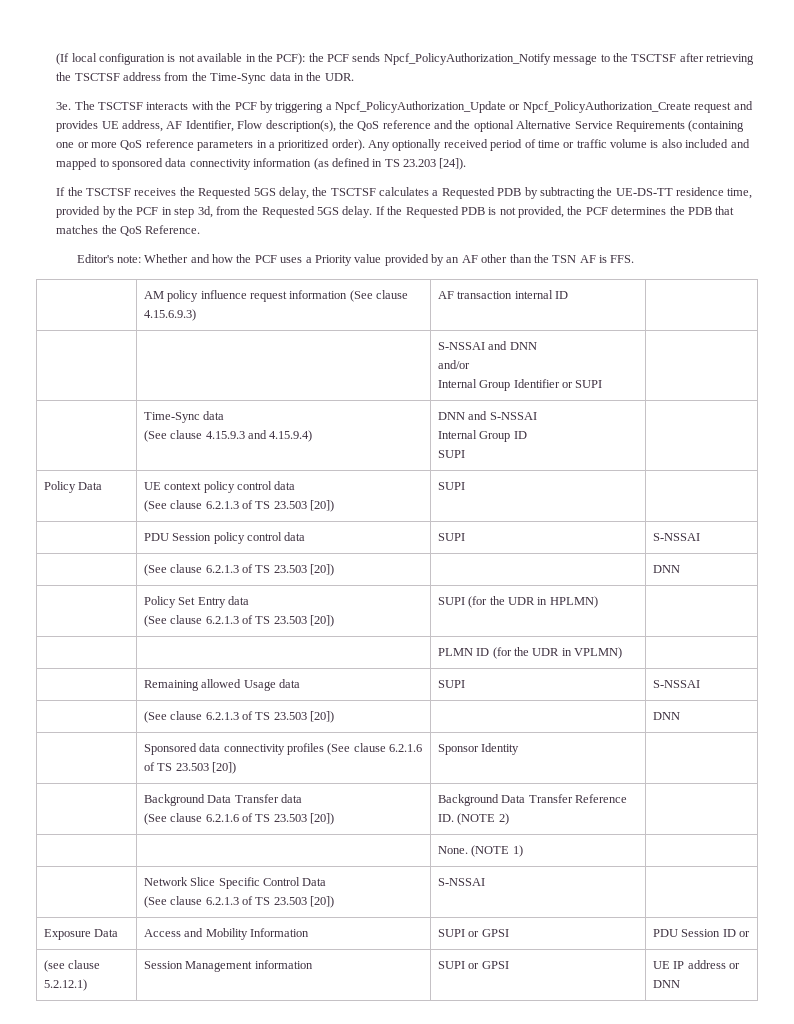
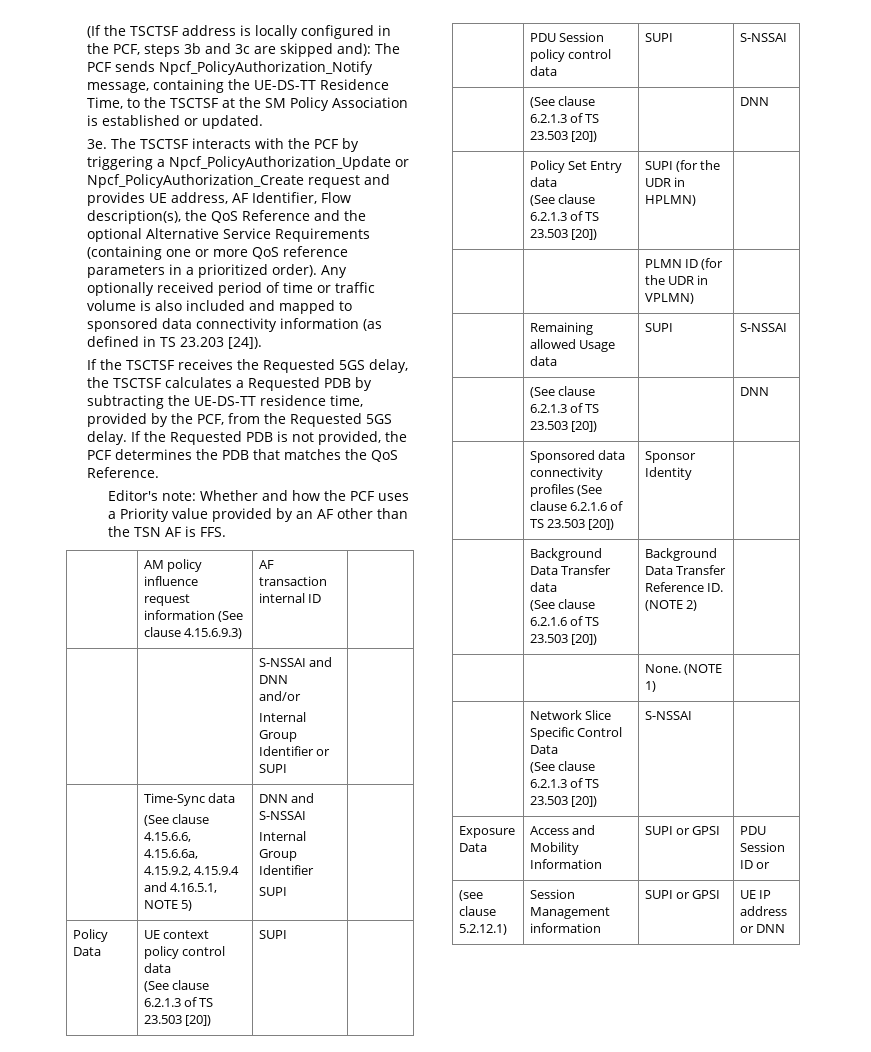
[71,53,755,65] [56,72,354,84] local configuration is not available in the PCF): the PCF sends Npcf_PolicyAuthorization_Notify message to the TSCTSF after retrieving the TSCTSF address from the Time-Sync data in the UDR. -> [103,25,391,39] [86,43,400,57] [86,61,373,75] [86,79,389,93] [86,97,408,111] [86,115,263,129] the TSCTSF address is locally configured in the PCF, steps 3b and 3c are skipped and): The PCF sends Npcf_PolicyAuthorization_Notify message, containing the UE-DS-TT Residence Time, to the TSCTSF at the SM Policy Association is established or updated.
[382,120,431,129] reference -> [241,210,310,221] Reference
[136,206,213,218] PCF in step 3d, -> [196,414,224,425] PCF,
[205,430,313,442] 4.15.9.3 and 4.15.9.4) -> [143,832,191,842] [143,849,198,859] [143,866,240,876] [143,882,218,893] [143,900,193,911] 4.15.6.6, 4.15.6.6a, 4.15.9.2, 4.15.9.4 and 4.16.5.1, NOTE 5)
[513,431,527,439] ID -> [258,865,314,875] Identifier

